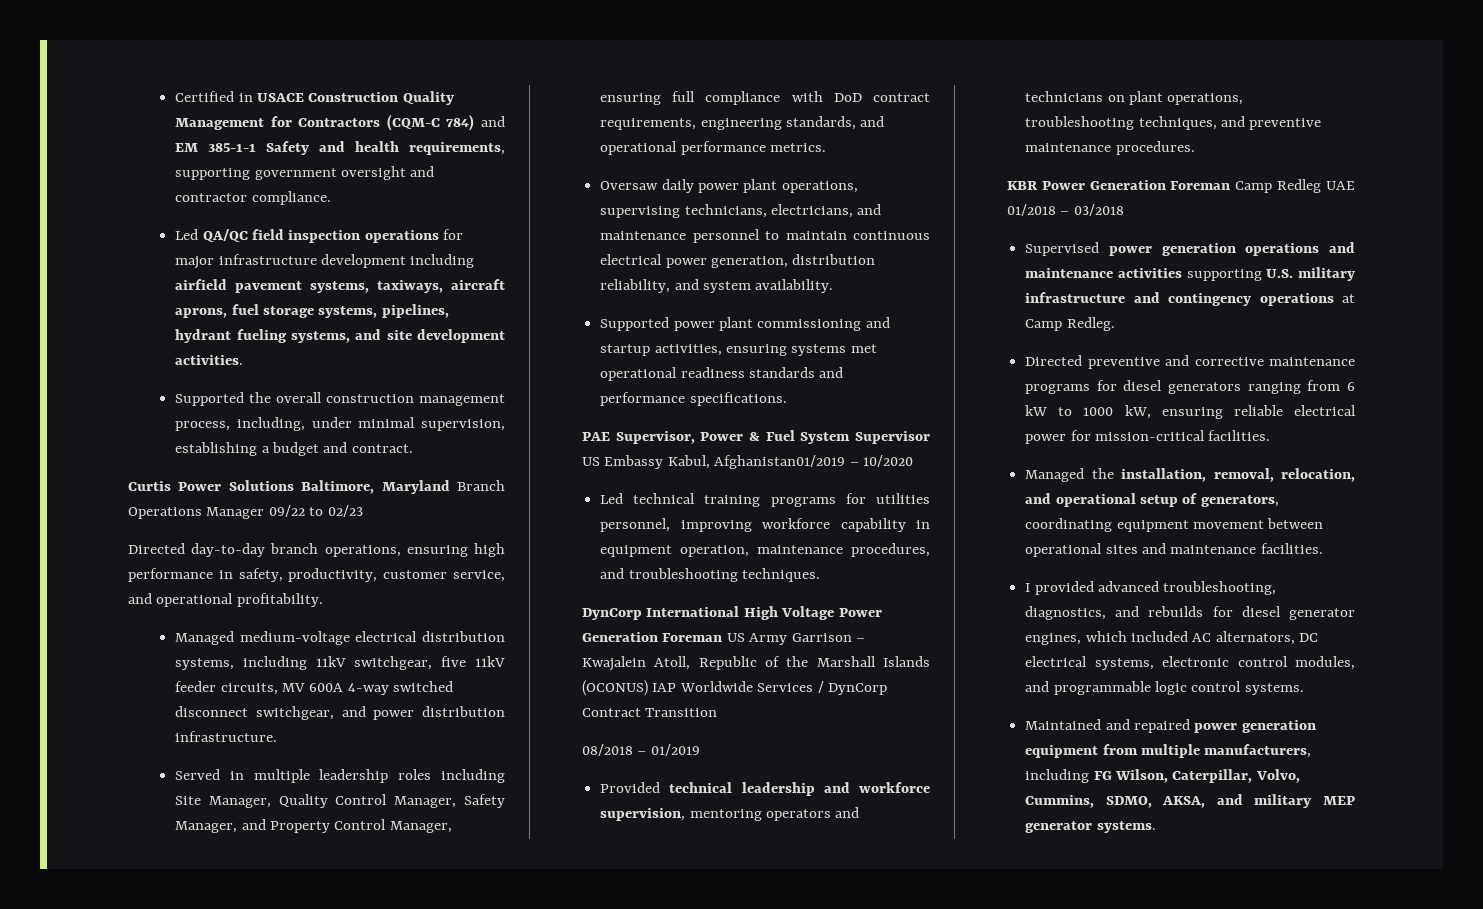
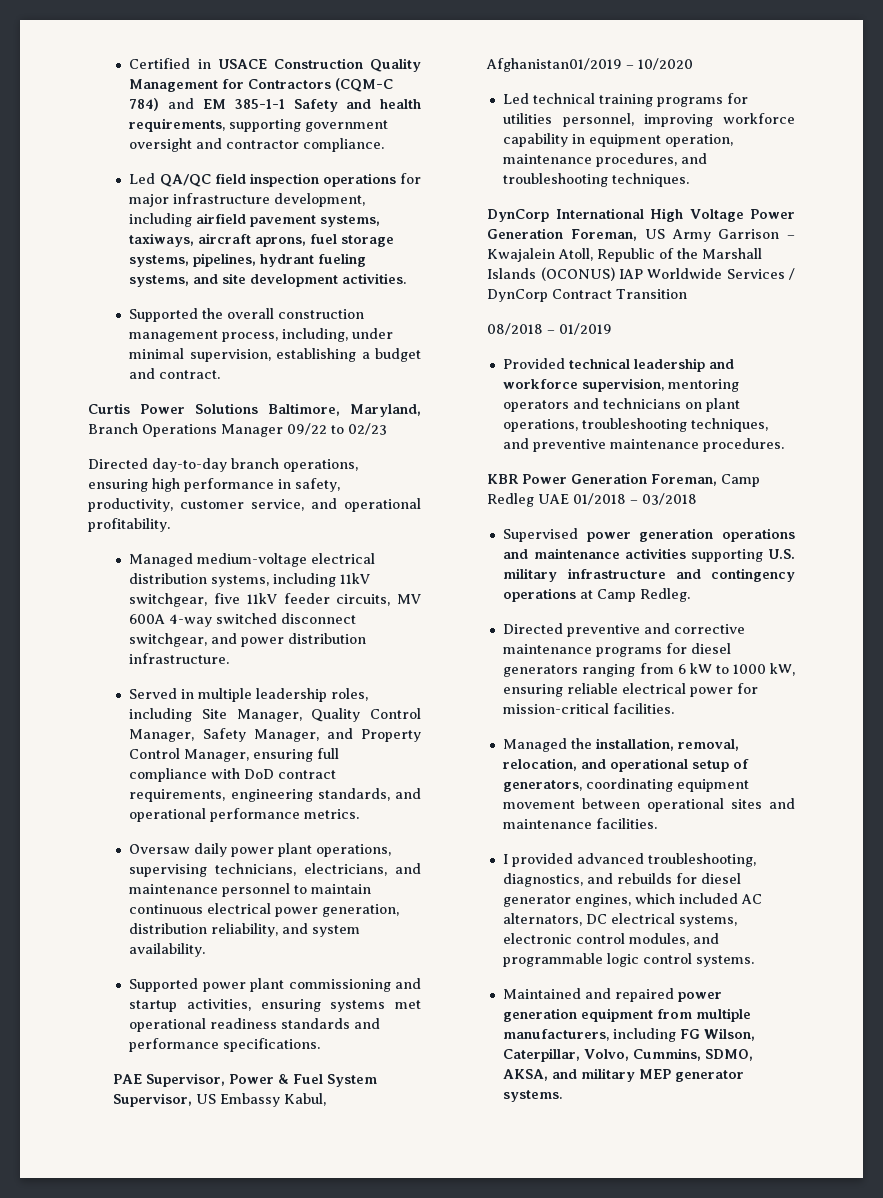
[321,254,407,268] development -> [274,193,366,207] development,
[381,480,450,494] Maryland -> [350,404,421,417] Maryland,
[398,769,432,780] roles -> [331,688,369,701] roles,
[855,431,930,444] Supervisor -> [113,1093,193,1107] Supervisor,
[662,633,723,642] Foreman -> [571,229,638,241] Foreman,
[1170,181,1231,190] Foreman -> [651,474,718,486] Foreman,

